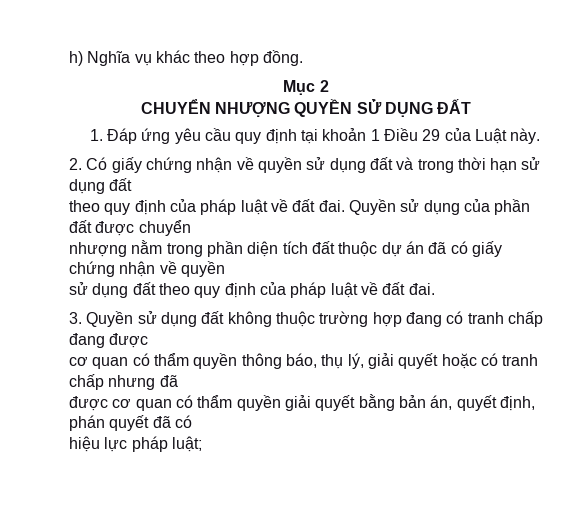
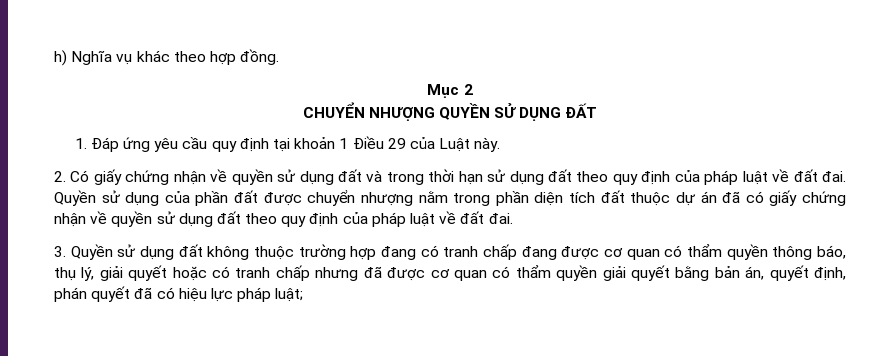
(133, 184) // -> (573, 175) none
(191, 228) // -> (356, 198) none
(225, 269) // -> (153, 219) none
(149, 340) // -> (600, 253) none
(178, 381) // -> (382, 272) none
(192, 421) // -> (175, 293) none

